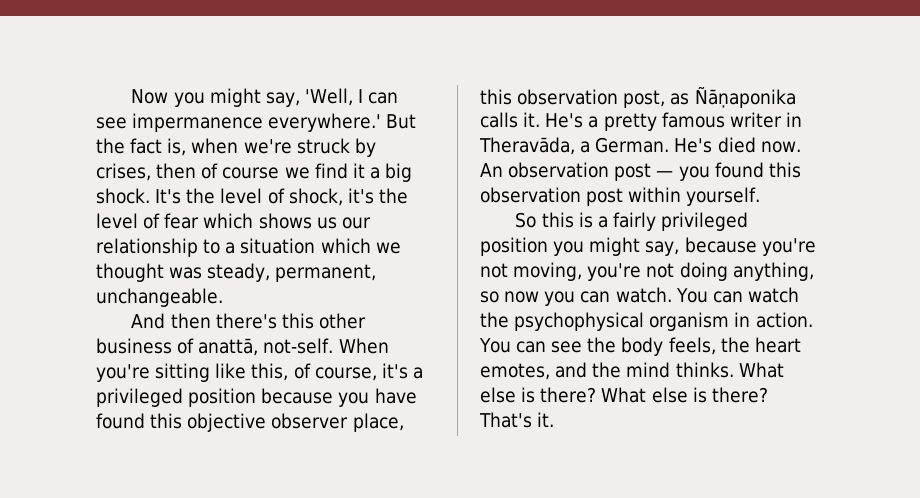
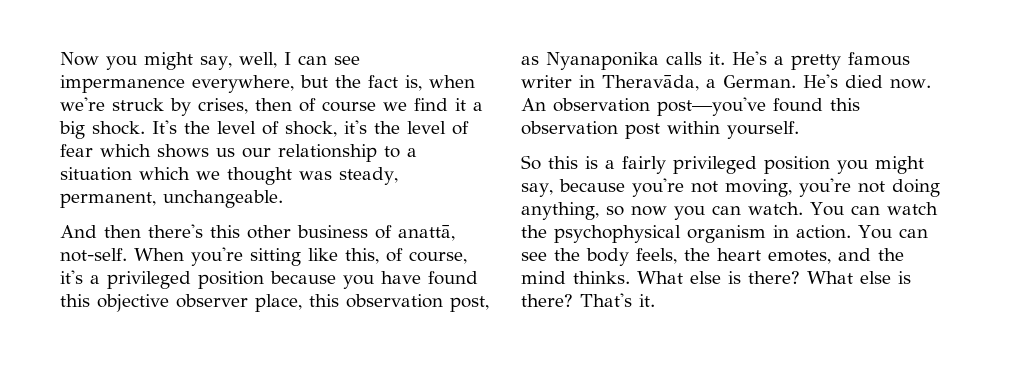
[304,88,353,106] 'Well, -> [238,52,277,68] well,
[268,113,417,132] everywhere.' But -> [192,75,328,93] everywhere, but
[694,86,796,108] Ñāṇaponika -> [546,52,659,70] Nyanaponika
[614,163,710,181] post — you -> [657,97,766,116] post—you've

